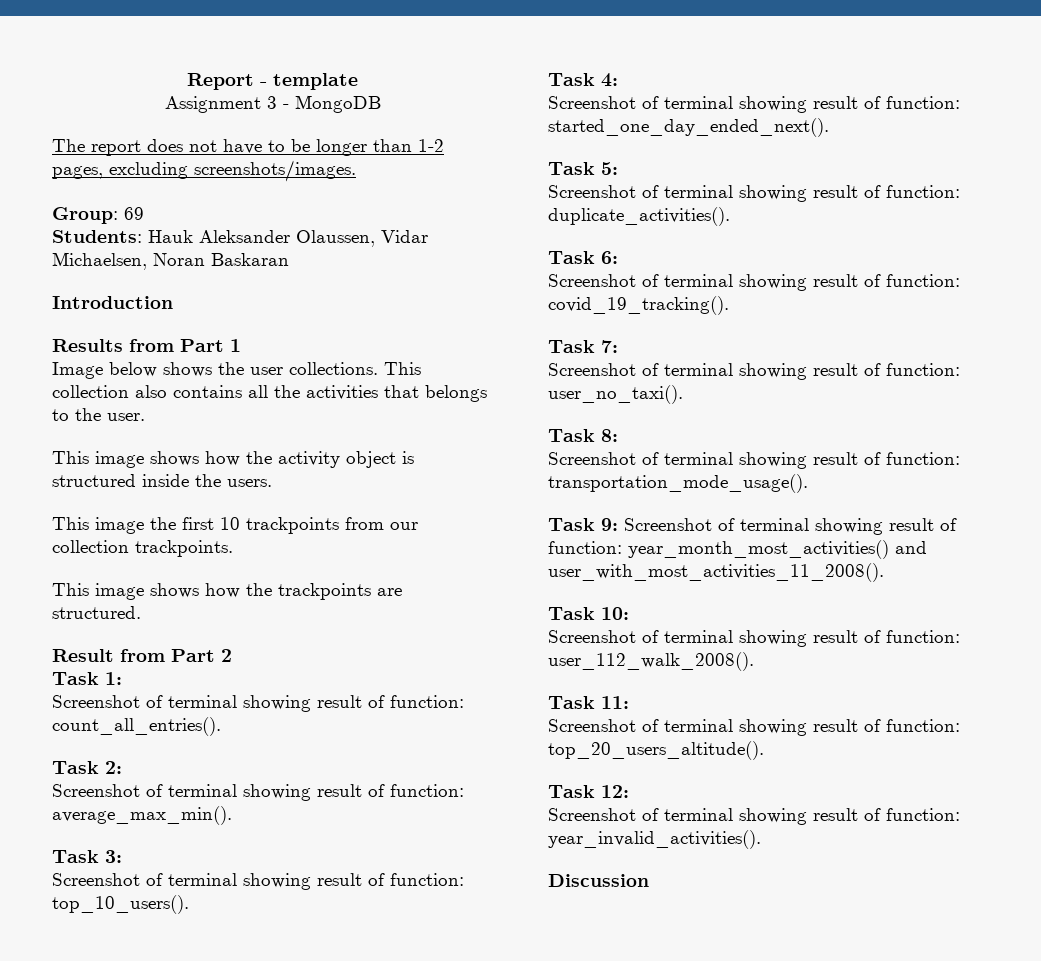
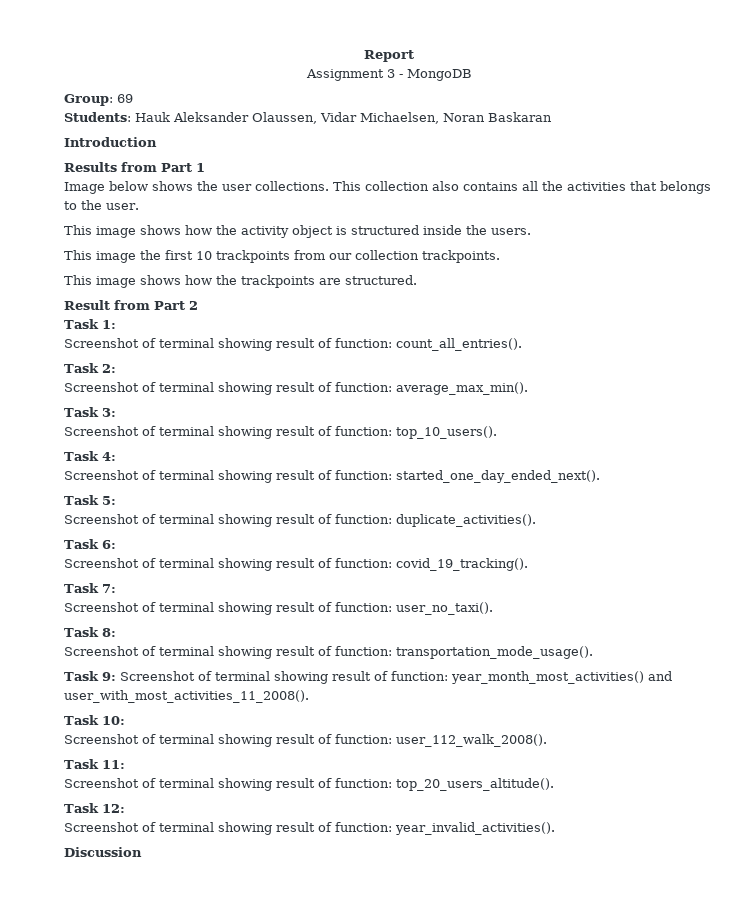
[260,73,358,90] - template -> (414, 56) none
[52,139,444,156] [52,160,356,182] // The report does not have to be longer than 1-2 pages, excluding screenshots/images. -> (472, 75) none

